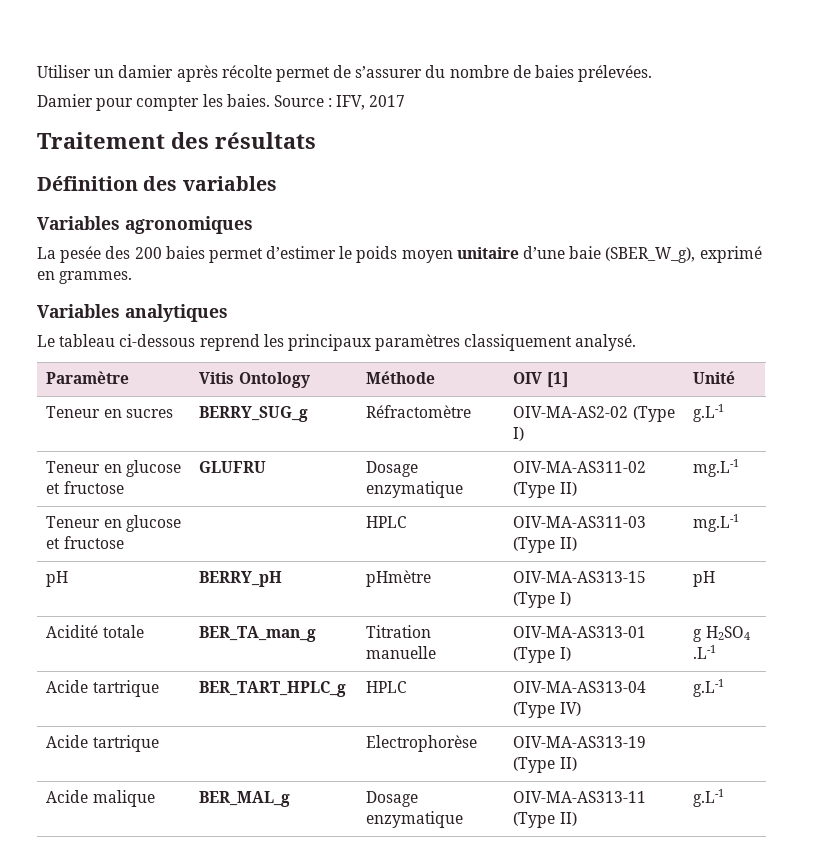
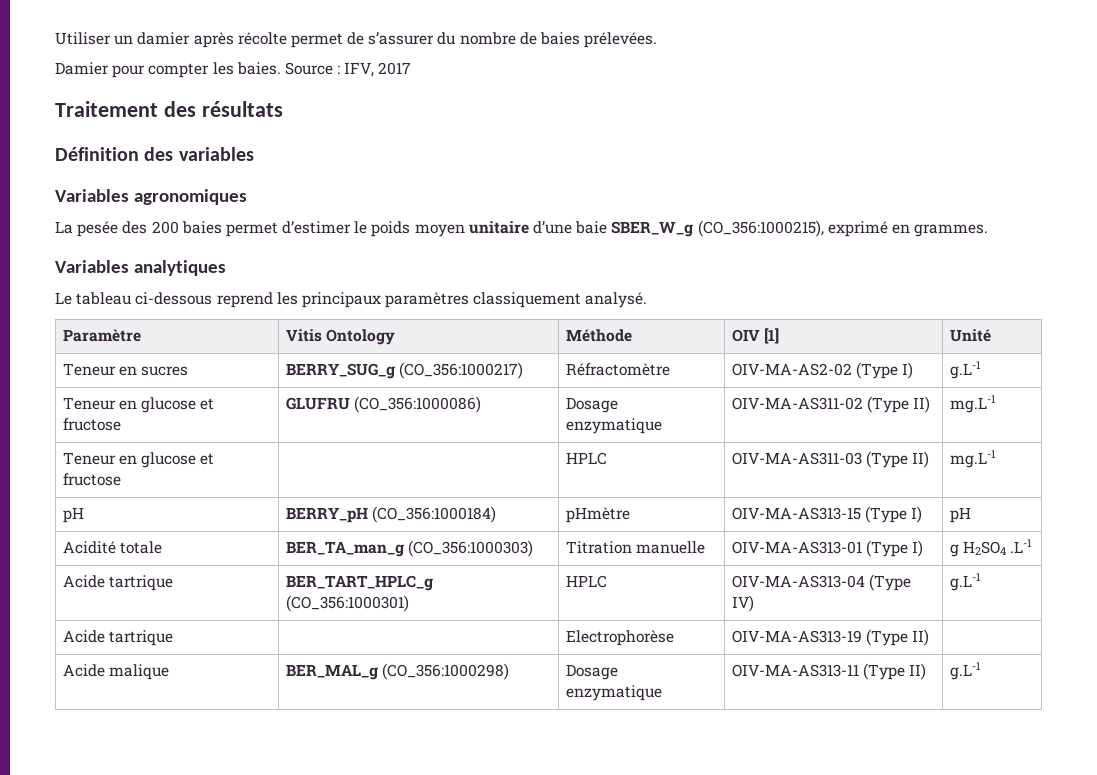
[605,247,696,263] (SBER_W_g), -> [611,220,824,237] SBER_W_g (CO_356:1000215),
(309, 414) none -> [399,362,524,379] (CO_356:1000217)
(267, 467) none -> [354,396,482,413] (CO_356:1000086)
(283, 579) none -> [372,506,497,523] (CO_356:1000184)
(317, 634) none -> [408,540,534,557] (CO_356:1000303)
(347, 689) none -> [285,595,409,612] (CO_356:1000301)
(291, 799) none -> [382,663,510,680] (CO_356:1000298)

